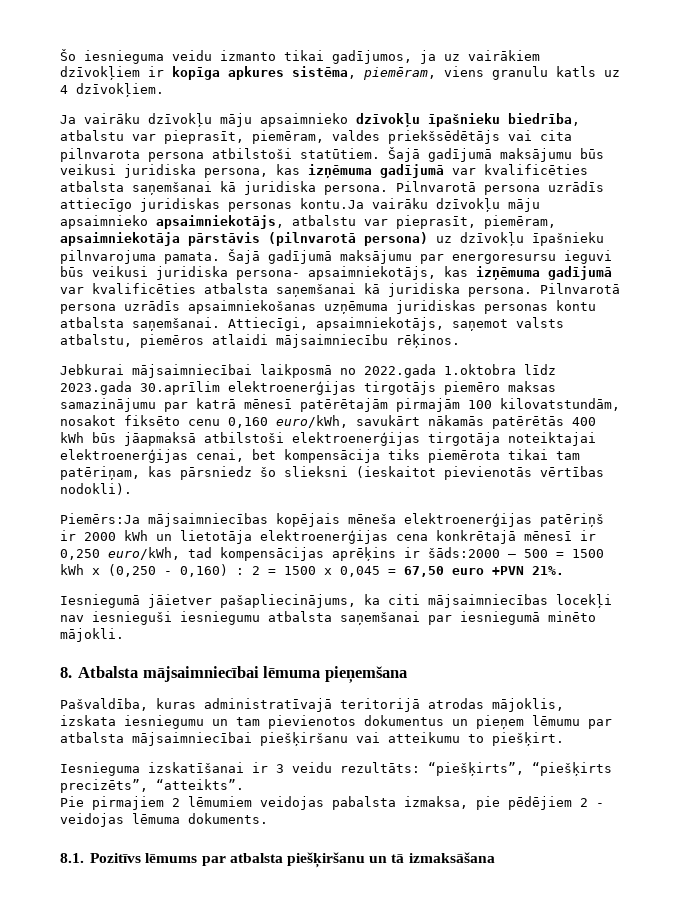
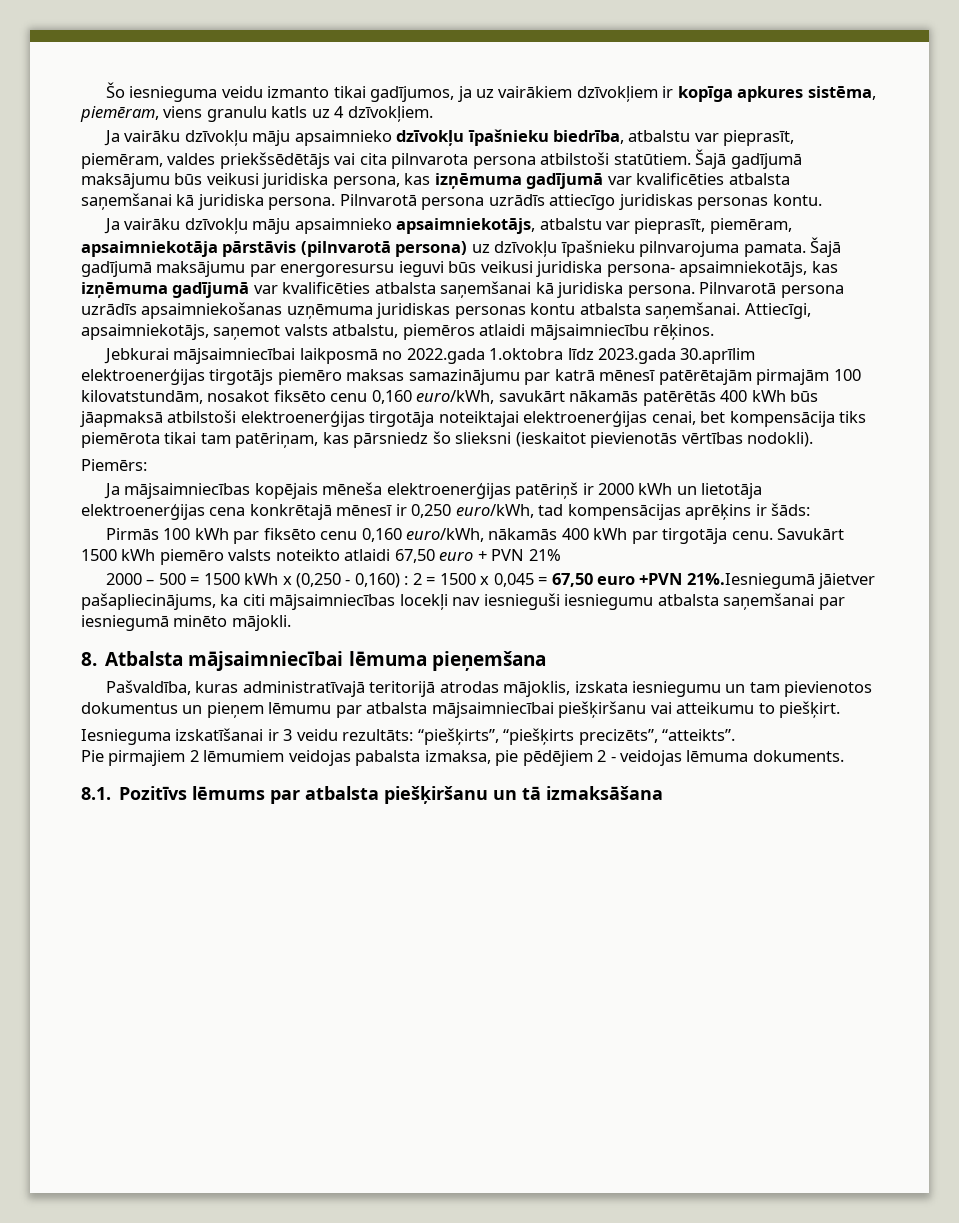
[300,198,364,209] kontu.Ja -> [772,194,822,206] [103,218,120,234] kontu. // Ja
[60,513,140,524] Piemērs:Ja -> [81,459,147,471] [103,483,120,499] Piemērs: // Ja
[428,547,500,558] šāds:2000 -> [771,503,811,516] [105,528,845,544] [81,549,561,565] [105,573,142,585] šāds: // Pirmās 100 kWh par fiksēto cenu 0,160 euro/kWh, nākamās 400 kWh par tirgotāja cenu. Savukārt 1500 kWh piemēro valsts noteikto atlaidi 67,50 euro + PVN 21% // 2000
[532,566,564,575] [60,594,140,608] 21%. // Iesniegumā -> [686,573,815,589] 21%.Iesniegumā

